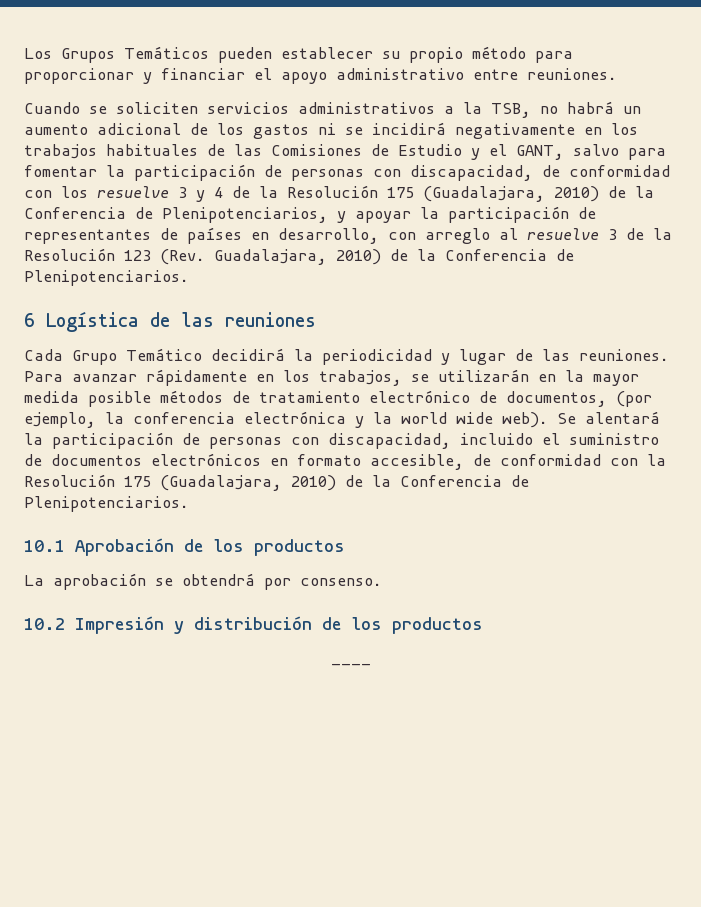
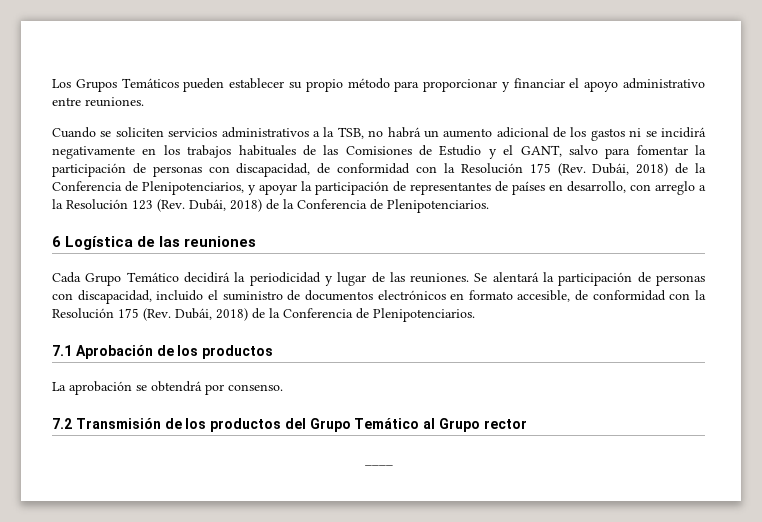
[61,185,599,202] los resuelve 3 y 4 de la Resolución 175 (Guadalajara, 2010) -> [443,163,669,176] la Resolución 175 (Rev. Dubái, 2018)
[499,228,644,240] al resuelve 3 de -> [699,185,706,191] a
[214,249,381,265] Guadalajara, 2010) -> [189,199,262,212] Dubái, 2018)
[24,369,639,386] [24,390,652,407] [24,411,548,428] Para avanzar rápidamente en los trabajos, se utilizarán en la mayor medida posible métodos de tratamiento electrónico de documentos, (por ejemplo, la conferencia electrónica y la world wide web). -> (470, 278) none
[160,475,529,491] [24,496,189,512] [24,540,65,552] (Guadalajara, 2010) de la Conferencia de Plenipotenciarios. // 10.1 -> [143,308,475,322] [52,345,72,356] (Rev. Dubái, 2018) de la Conferencia de Plenipotenciarios. // 7.1
[24,616,483,634] 10.2 Impresión y distribución de los productos -> [52,418,527,432] 7.2 Transmisión de los productos del Grupo Temático al Grupo rector

